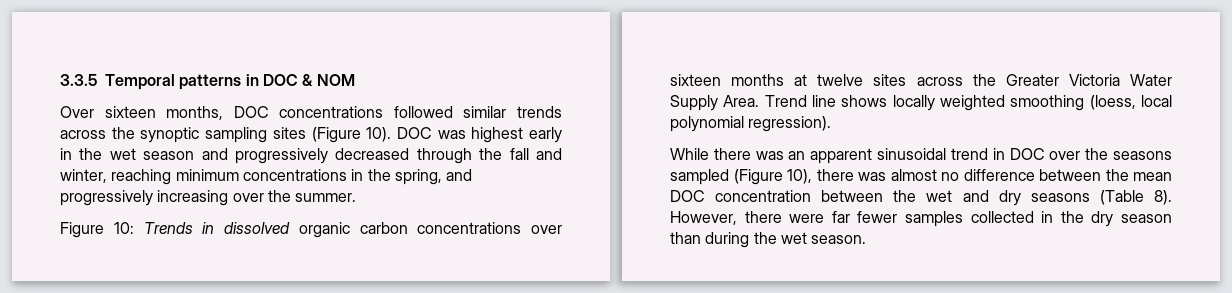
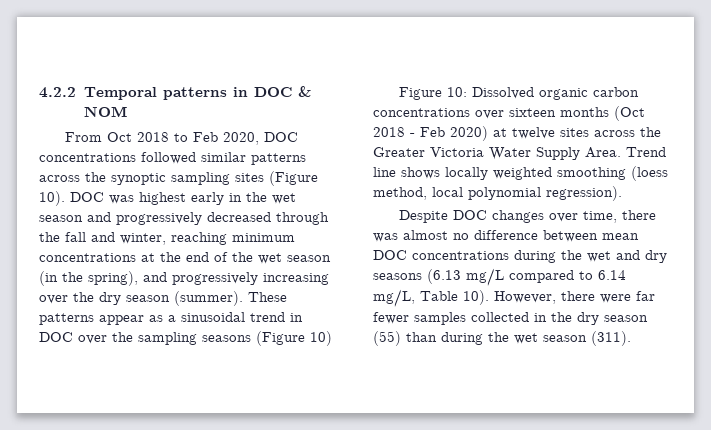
[60,74,97,86] 3.3.5 -> [39,87,76,98] 4.2.2
[60,106,224,120] Over sixteen months, -> [65,132,260,145] From Oct 2018 to Feb 2020,
[517,106,562,118] trends -> [251,153,306,165] patterns
[351,169,442,185] in the spring, -> [141,252,331,264] [39,271,138,286] at the end of the wet season (in the spring),
[295,193,357,202] summer. -> [99,291,287,306] [39,312,303,325] [39,331,332,346] dry season (summer). These patterns appear as a sinusoidal trend in DOC over the sampling seasons (Figure 10)
[143,222,290,234] Trends in dissolved -> [472,87,535,99] Dissolved
(785, 80) none -> [614,106,645,121] [373,126,488,141] (Oct 2018 - Feb 2020)
[1089,95,1136,110] (loess, -> [631,166,668,181] [373,187,427,200] (loess method,
[670,148,1172,164] [670,169,812,185] While there was an apparent sinusoidal trend in DOC over the seasons sampled (Figure 10), -> [399,210,618,223] Despite DOC changes over time,
[1105,169,1129,181] the -> (598, 236) none
[715,190,884,202] concentration between -> [412,250,556,263] concentrations during
[1099,190,1172,205] (Table 8). -> [427,268,626,286] [373,289,489,307] (6.13 mg/L compared to 6.14 mg/L, Table 10).
(1172, 218) none -> [373,331,401,346] (55)
[811,235,867,244] season. -> [543,331,631,346] season (311).

